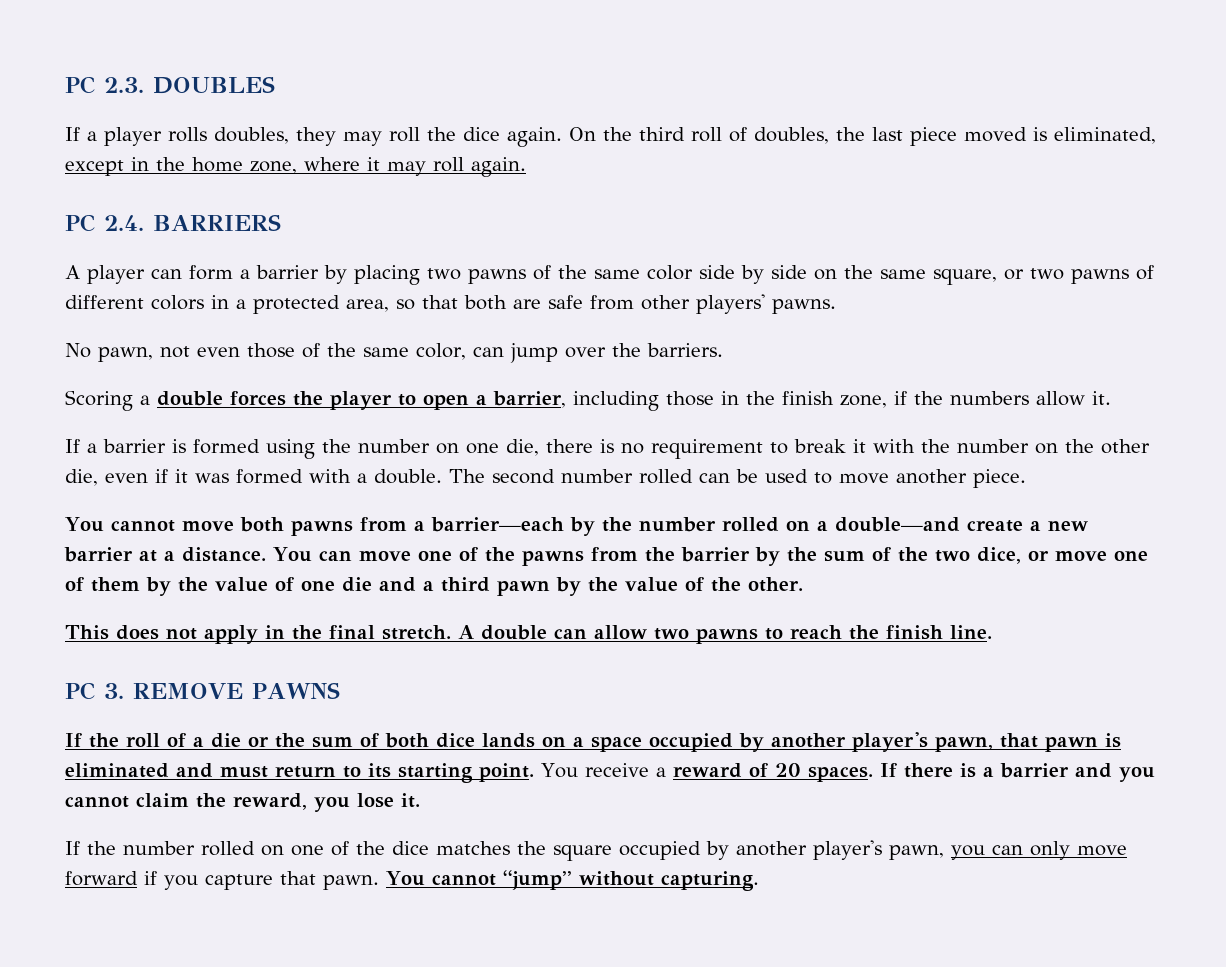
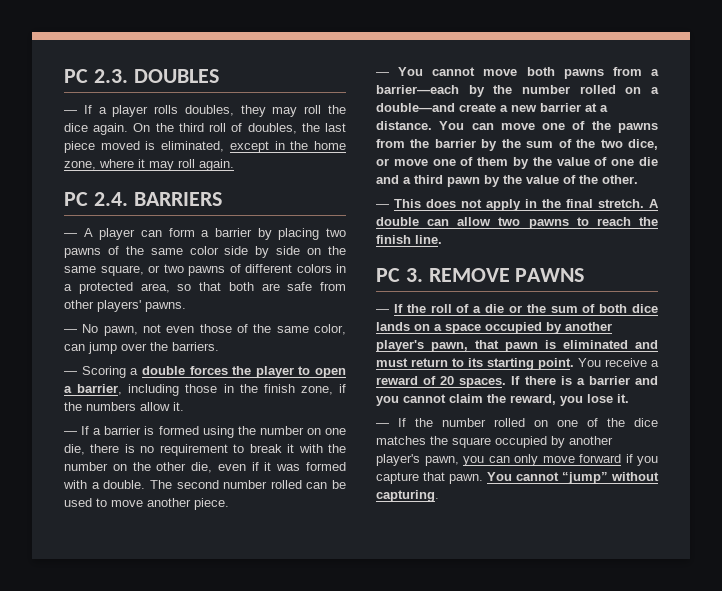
(275, 85) none -> [64,110,77,114] ―
(281, 222) none -> [64,233,77,237] ―
(836, 306) none -> [64,329,77,333] ―
(723, 350) none -> [64,371,77,375] ―
(1111, 398) none -> [64,431,77,435] ―
(1026, 478) none -> [376,72,389,76] ―
(803, 584) none -> [376,204,389,208] ―
(340, 690) none -> [376,309,389,313] ―
(420, 800) none -> [376,423,389,427] ―

